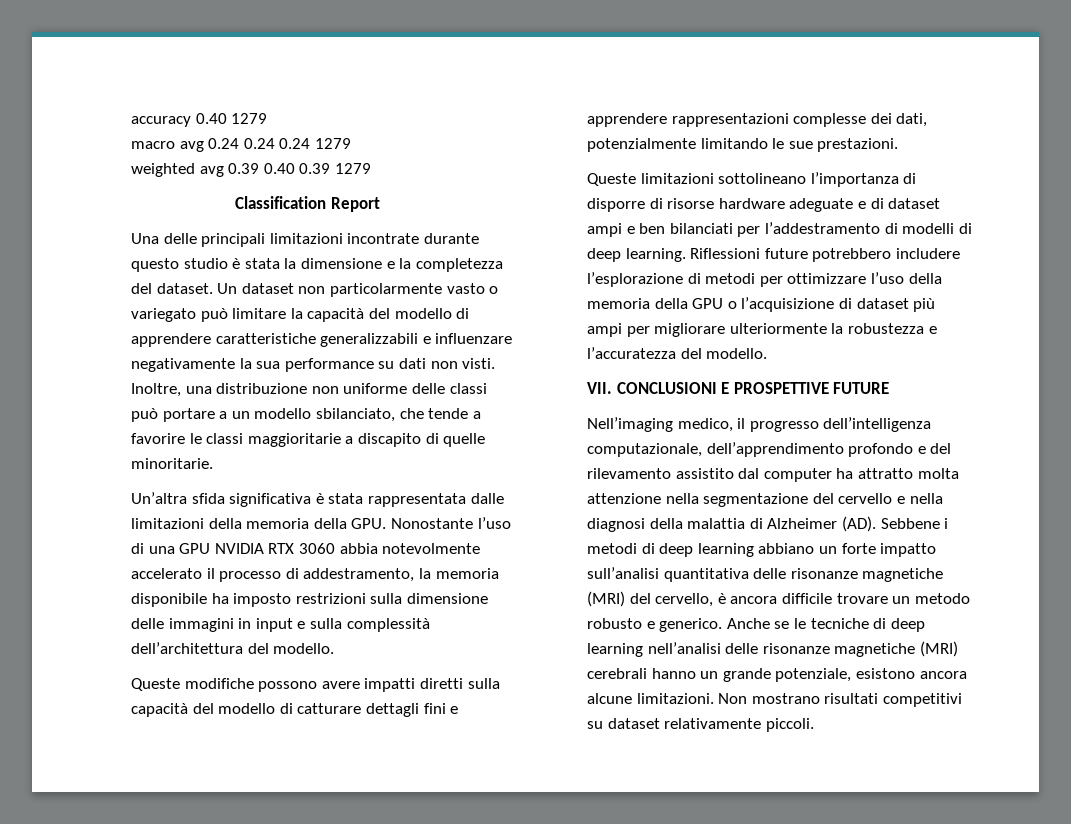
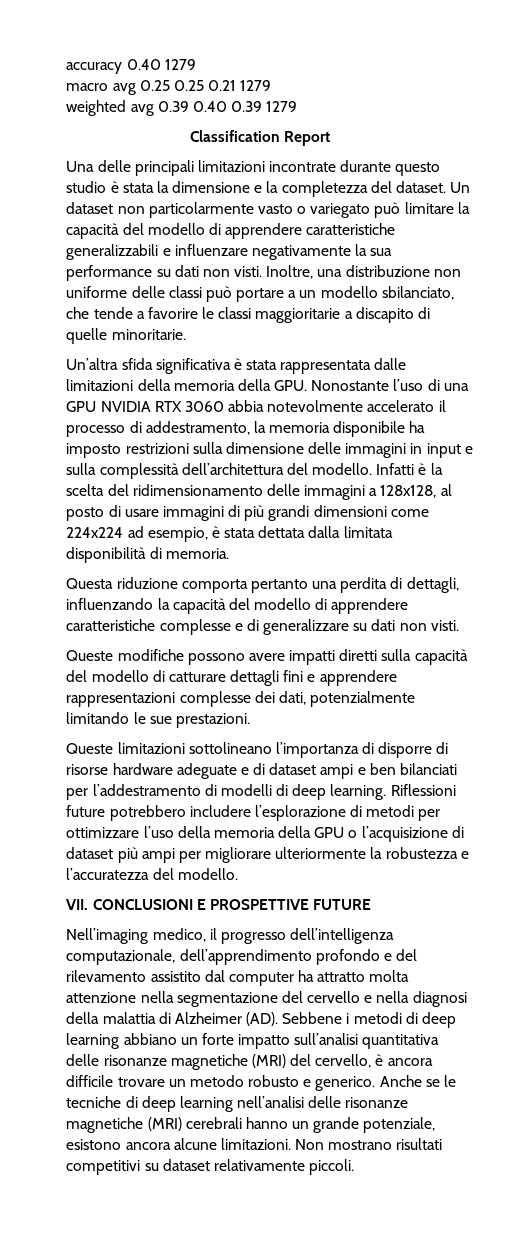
[208,138,311,149] 0.24 0.24 0.24 -> [139,80,237,91] 0.25 0.25 0.21
(335, 648) none -> [376,463,443,475] [66,484,452,500] [66,505,429,521] [66,526,393,542] [66,547,229,563] [66,577,459,593] [66,598,409,614] [66,619,459,635] Infatti è la scelta del ridimensionamento delle immagini a 128x128, al posto di usare immagini di più grandi dimensioni come 224x224 ad esempio, è stata dettata dalla limitata disponibilità di memoria. // Questa riduzione comporta pertanto una perdita di dettagli, influenzando la capacità del modello di apprendere caratteristiche complesse e di generalizzare su dati non visti.

